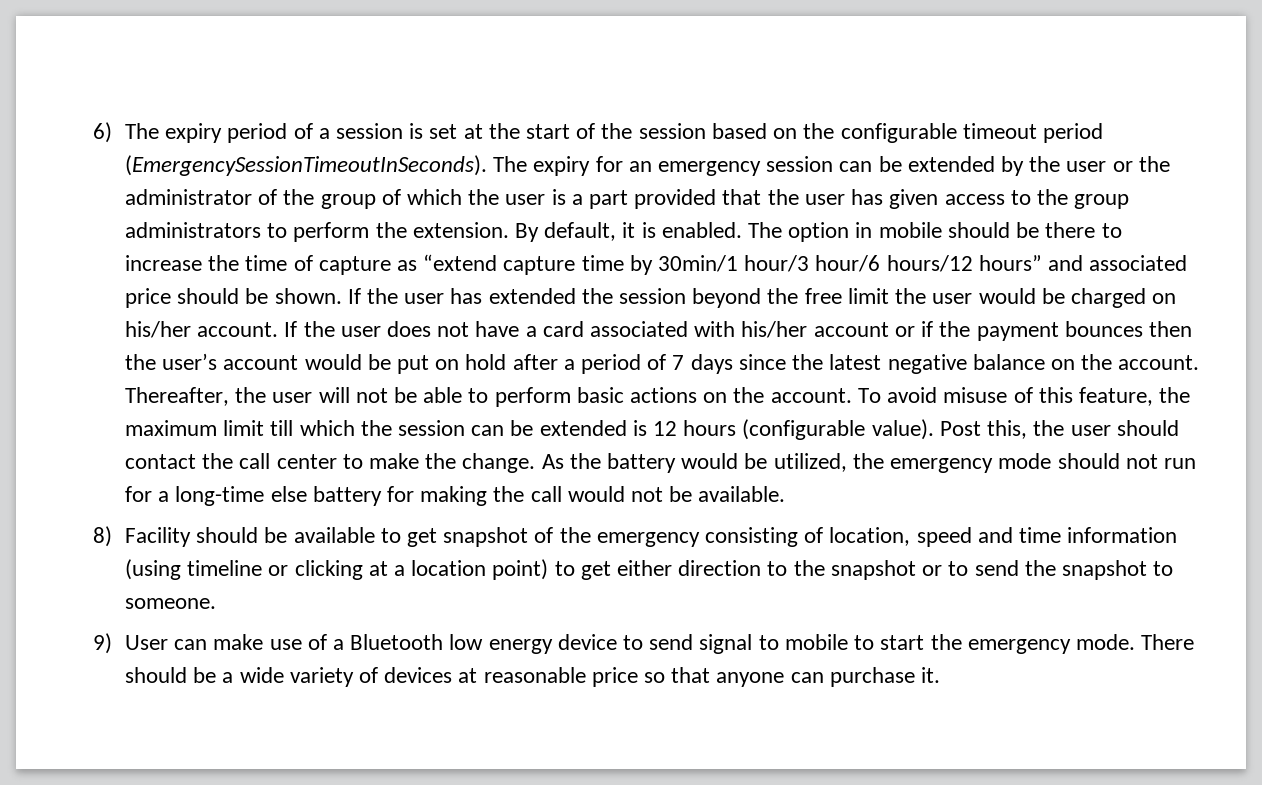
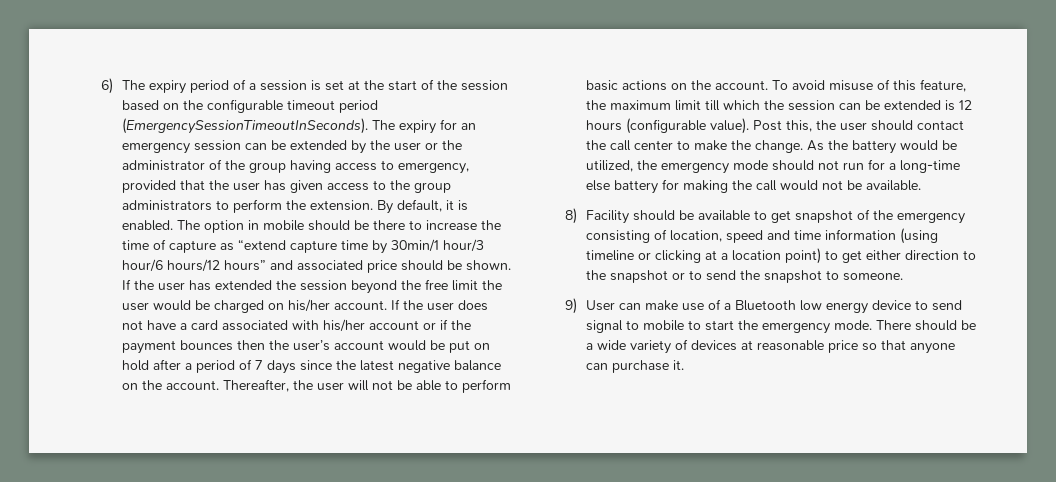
[381,189,629,209] of which the user is a part -> [289,160,469,174] having access to emergency,

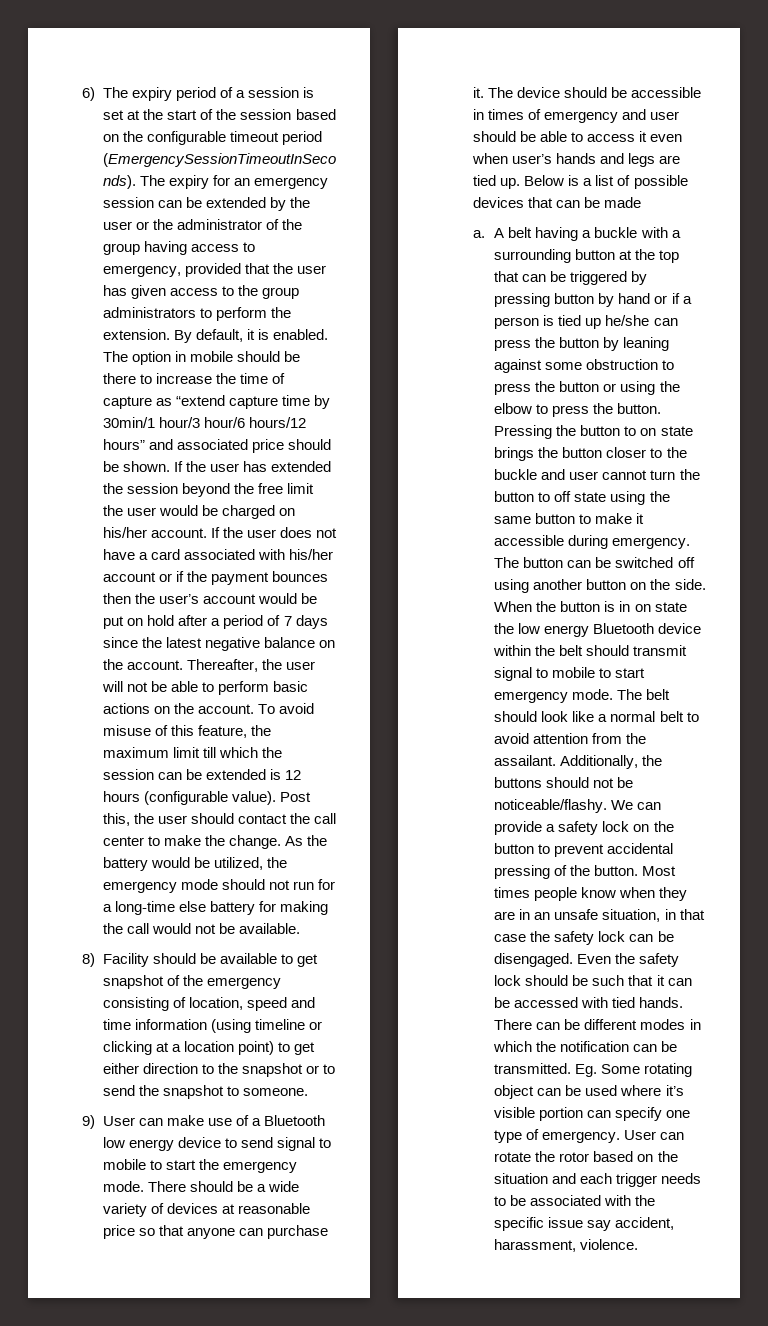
(684, 365) none -> [488,87,702,98] [473,109,680,123] [473,131,683,142] [472,153,681,167] [473,175,688,189] [473,197,642,208] [473,227,681,241] [494,249,680,263] [494,271,648,285] [494,293,692,307] [494,315,678,329] [494,337,670,351] [494,359,675,373] [494,381,680,395] [494,403,662,417] [494,425,693,439] [494,447,687,461] [494,469,700,480] [494,491,670,505] [494,513,645,524] [494,535,691,549] [494,557,695,568] [494,579,706,593] [494,601,687,612] [494,623,702,637] [493,645,688,656] [494,667,646,681] [494,689,671,703] [494,711,699,722] [494,733,647,744] [494,755,663,769] [494,777,634,788] [494,799,662,813] [494,821,674,835] [494,843,674,857] [494,865,677,879] [494,887,688,901] [494,909,705,922] [494,931,674,945] [494,953,680,967] [494,975,692,986] [494,997,684,1008] [494,1019,701,1030] [493,1041,678,1052] [494,1063,693,1077] [494,1085,684,1099] [494,1107,691,1121] [494,1129,685,1143] [494,1151,678,1162] [494,1173,702,1187] [494,1195,656,1206] [494,1217,675,1231] [494,1239,639,1252] The device should be accessible in times of emergency and user should be able to access it even when user’s hands and legs are tied up. Below is a list of possible devices that can be made // a. A belt having a buckle with a surrounding button at the top that can be triggered by pressing button by hand or if a person is tied up he/she can press the button by leaning against some obstruction to press the button or using the elbow to press the button. Pressing the button to on state brings the button closer to the buckle and user cannot turn the button to off state using the same button to make it accessible during emergency. The button can be switched off using another button on the side. When the button is in on state the low energy Bluetooth device within the belt should transmit signal to mobile to start emergency mode. The belt should look like a normal belt to avoid attention from the assailant. Additionally, the buttons should not be noticeable/flashy. We can provide a safety lock on the button to prevent accidental pressing of the button. Most times people know when they are in an unsafe situation, in that case the safety lock can be disengaged. Even the safety lock should be such that it can be accessed with tied hands. There can be different modes in which the notification can be transmitted. Eg. Some rotating object can be used where it’s visible portion can specify one type of emergency. User can rotate the rotor based on the situation and each trigger needs to be associated with the specific issue say accident, harassment, violence.

